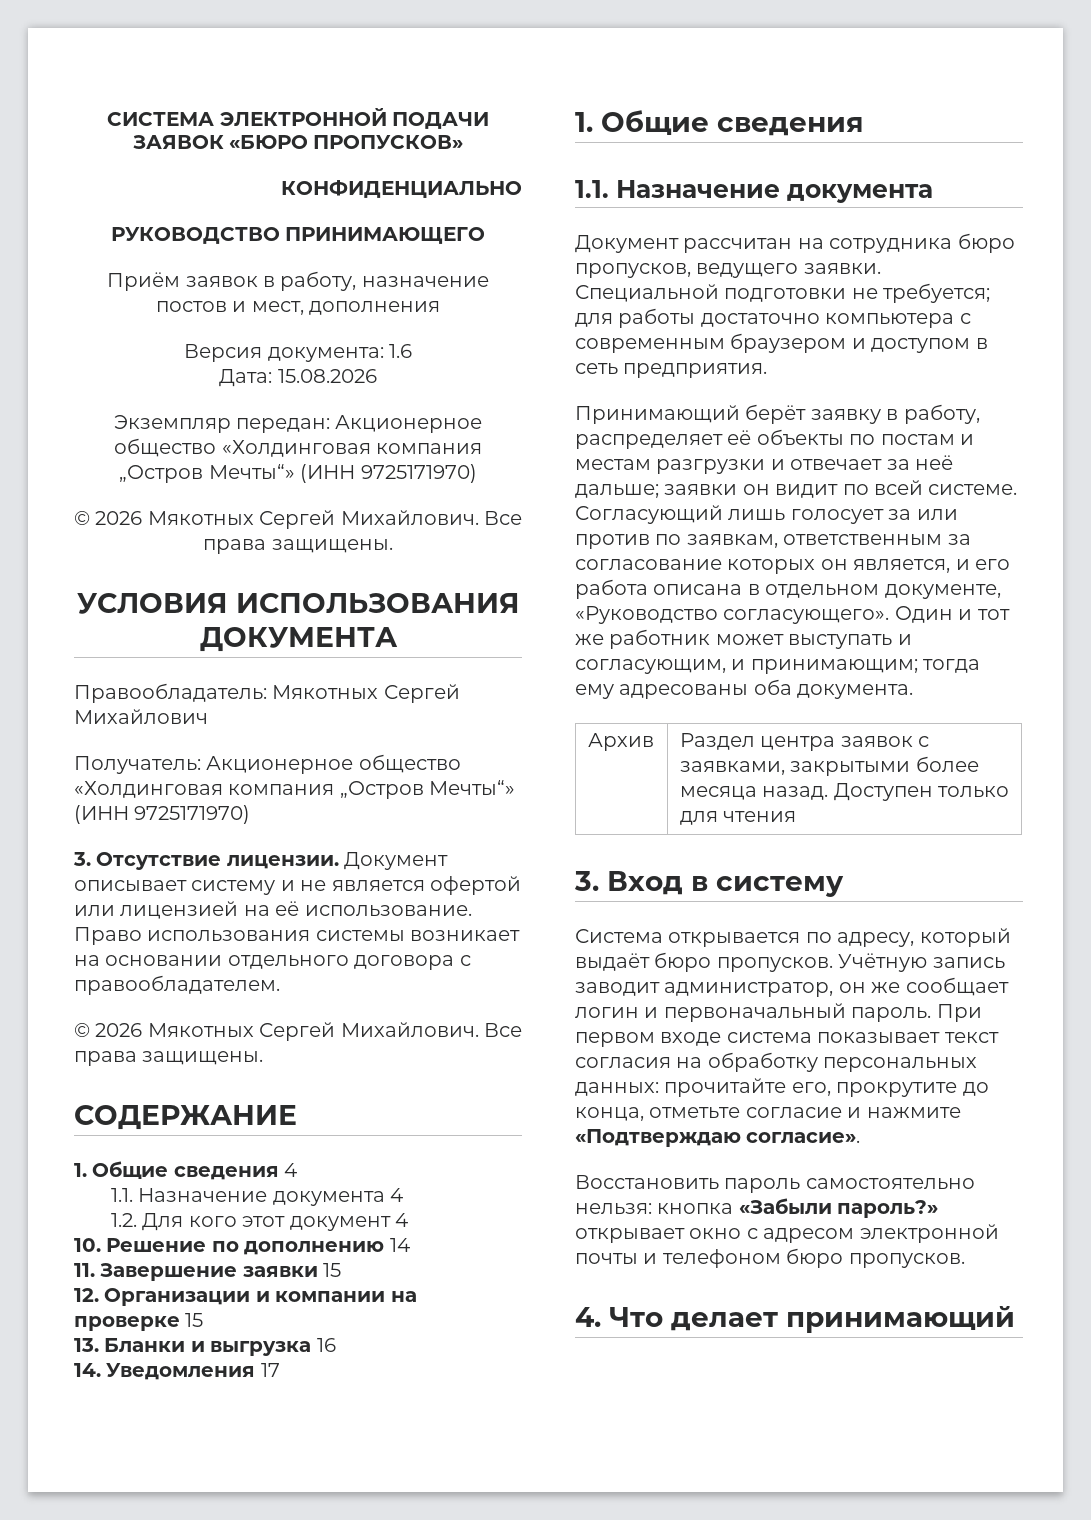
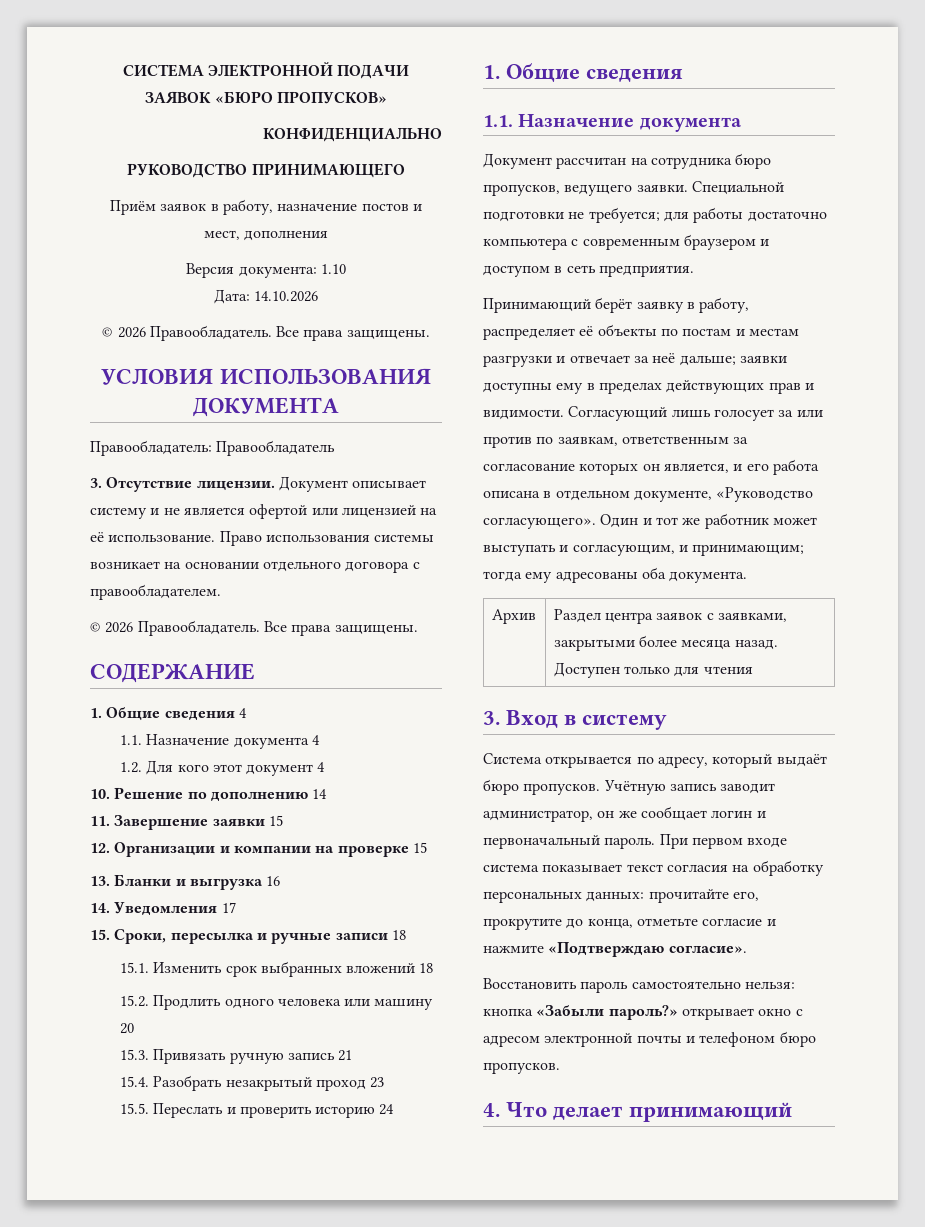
[388,344,412,358] 1.6 -> [320,264,346,274] 1.10
[277,369,377,383] [113,415,483,433] [114,438,482,457] [119,464,477,483] [74,510,479,529] 15.08.2026 // Экземпляр передан: Акционерное общество «Холдинговая компания „Остров Мечты“» (ИНН 9725171970) // © 2026 Мякотных Сергей Михайлович. -> [254,291,319,302] [102,325,272,341] 14.10.2026 // © 2026 Правообладатель.
[272,684,460,703] [74,709,208,724] [74,754,461,774] [74,780,516,799] [74,805,251,824] Мякотных Сергей Михайлович // Получатель: Акционерное общество «Холдинговая компания „Остров Мечты“» (ИНН 9725171970) -> [216,440,336,456] Правообладатель
[147,1022,479,1041] Мякотных Сергей Михайлович. -> [137,620,260,636] Правообладатель.
(280, 1370) none -> [90,929,406,944] [119,961,434,977] [119,995,434,1010] [119,1023,134,1034] [119,1049,353,1064] [119,1075,385,1091] [119,1103,395,1118] // 15. Сроки, пересылка и ручные записи 18 // 15.1. Изменить срок выбранных вложений 18 // 15.2. Продлить одного человека или машину 20 // 15.3. Привязать ручную запись 21 // 15.4. Разобрать незакрытый проход 23 // 15.5. Переслать и проверить историю 24
[742,480,1018,498] он видит по всей системе. -> [483,380,814,394] [483,409,564,420] доступны ему в пределах действующих прав и видимости.

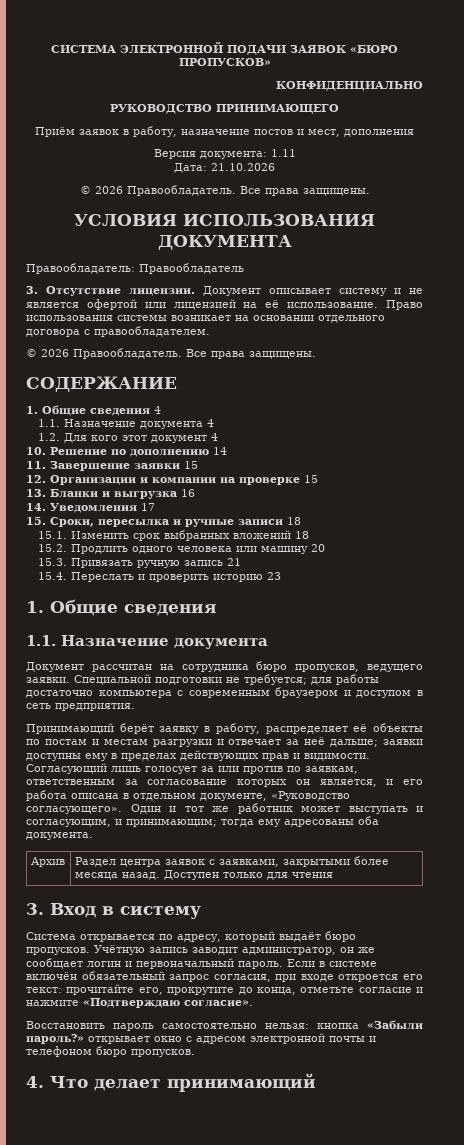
[320,264,346,274] 1.10 -> [270,149,296,157] 1.11
[254,291,319,302] 14.10.2026 -> [211,163,275,171] 21.10.2026
[153,1075,385,1091] [119,1103,149,1114] Разобрать незакрытый проход 23 // 15.5. -> (68, 576) none
[379,1104,395,1115] 24 -> [267,572,282,580] 23
[659,834,788,849] [483,860,824,876] [483,891,645,903] При первом входе система показывает текст согласия на обработку персональных данных: -> [287,959,377,967] [26,971,423,982] [26,987,62,993] Если в системе включён обязательный запрос согласия, при входе откроется его текст:

